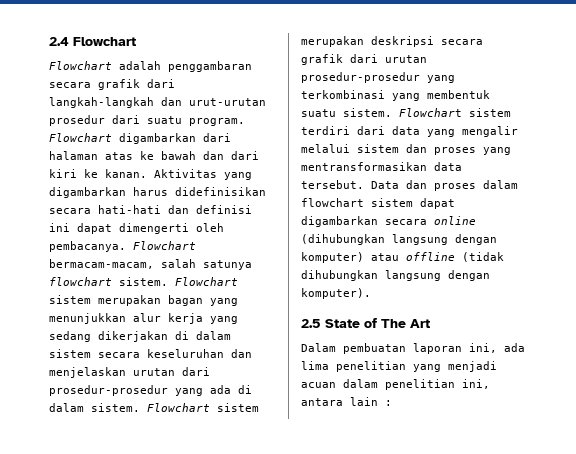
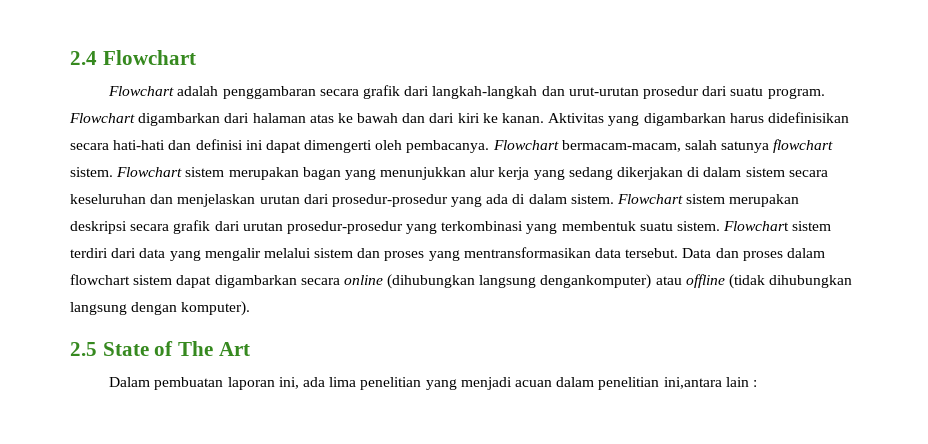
[455,234,497,245] [301,252,364,263] dengan komputer) -> [540,274,652,289] dengankomputer)
[462,379,490,389] [301,398,343,406] ini, antara -> [663,377,722,389] ini,antara

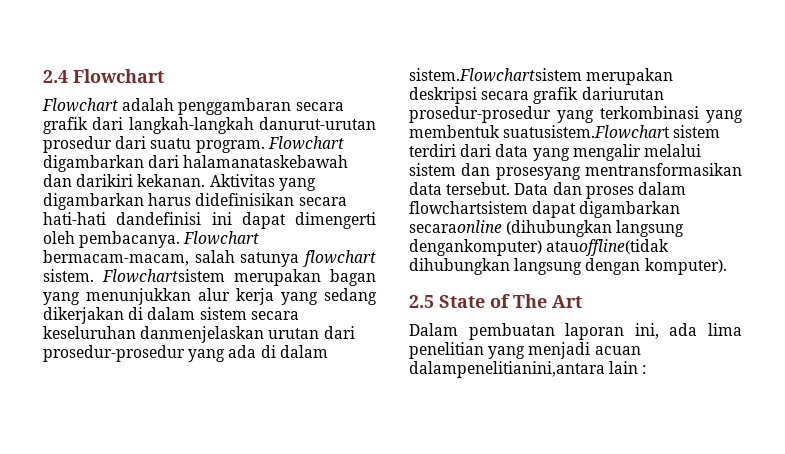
[541,86,639,96] dan urut-urutan -> [259,117,376,130] danurut-urutan
[252,113,545,123] halaman atas ke bawah dan dari kiri ke kanan. -> [183,155,349,168] [43,174,206,187] halamanataskebawah dan darikiri kekanan.
[168,139,243,150] dan definisi -> [116,212,202,225] dandefinisi
[116,167,225,177] Flowchart sistem -> [102,269,225,283] Flowchartsistem
[150,194,256,207] dan menjelaskan -> [140,326,265,343] danmenjelaskan
[570,194,726,204] sistem. Flowchart sistem -> [409,68,582,82] sistem.Flowchartsistem
[214,221,283,231] dari urutan -> [581,87,664,100] dariurutan
[639,221,790,231] suatu sistem. Flowchart -> [503,125,671,139] suatusistem.Flowchart
[384,250,460,261] proses yang -> [495,167,581,180] prosesyang
[70,274,766,289] flowchart sistem dapat digambarkan secara online (dihubungkan langsung dengankomputer) atau offline (tidak -> [409,201,681,218] [409,220,685,237] [409,239,670,256] flowchartsistem dapat digambarkan secaraonline (dihubungkan langsung dengankomputer) atauoffline(tidak
[556,377,722,390] dalam penelitian ini,antara -> [409,361,605,378] dalampenelitianini,antara

